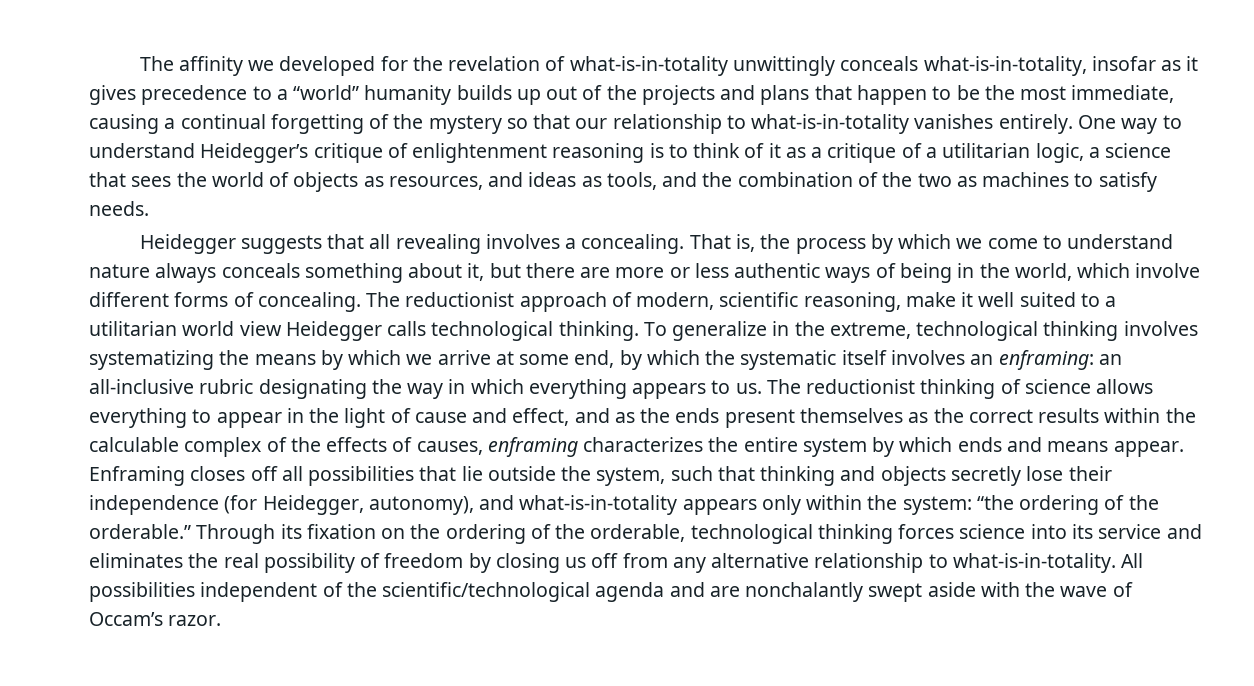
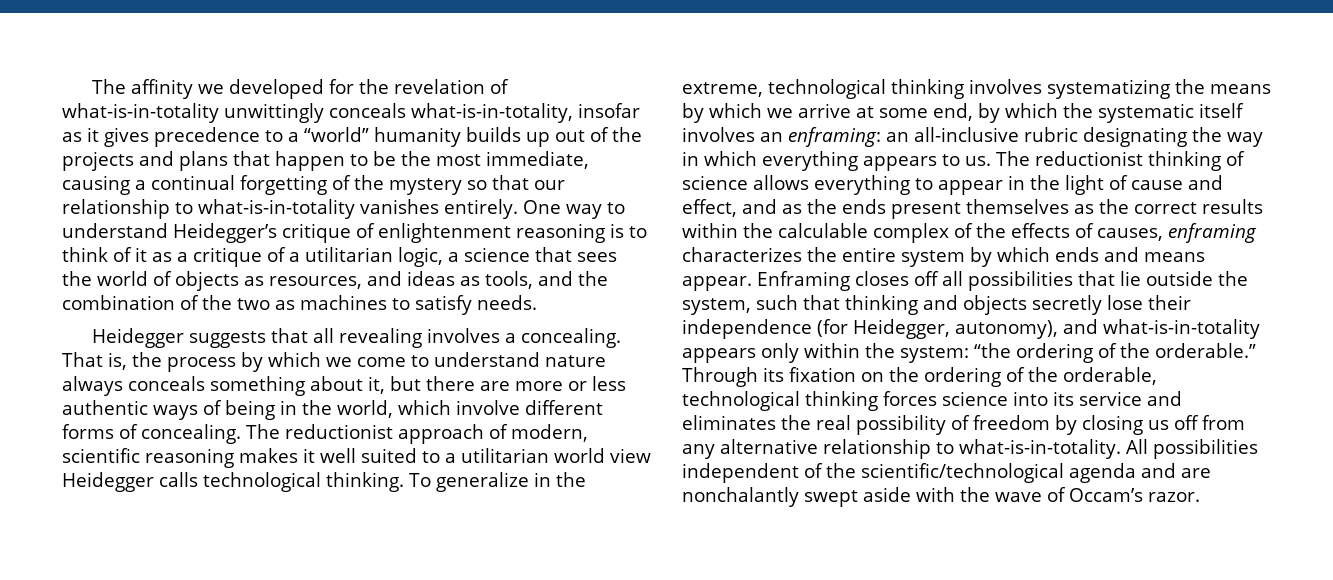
[803,292,956,312] reasoning, make -> [145,448,298,468] reasoning makes

